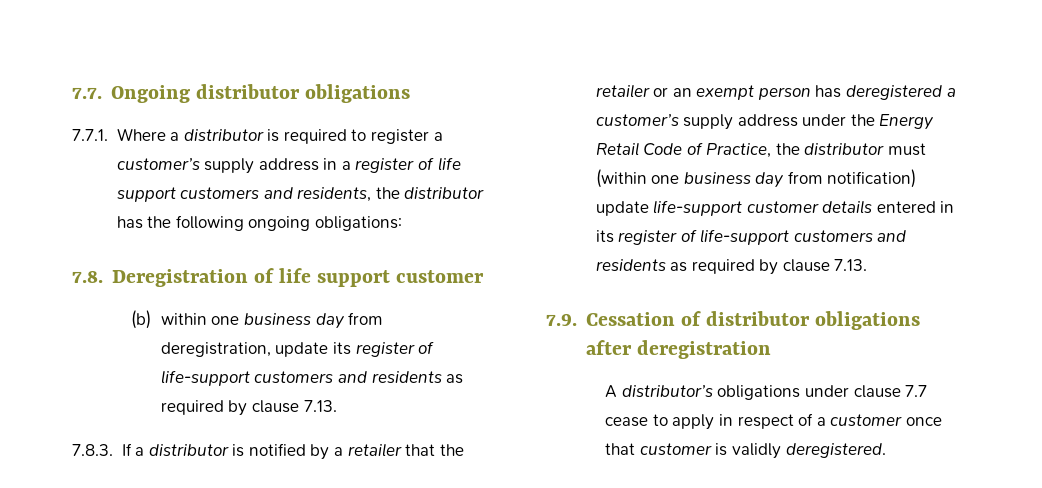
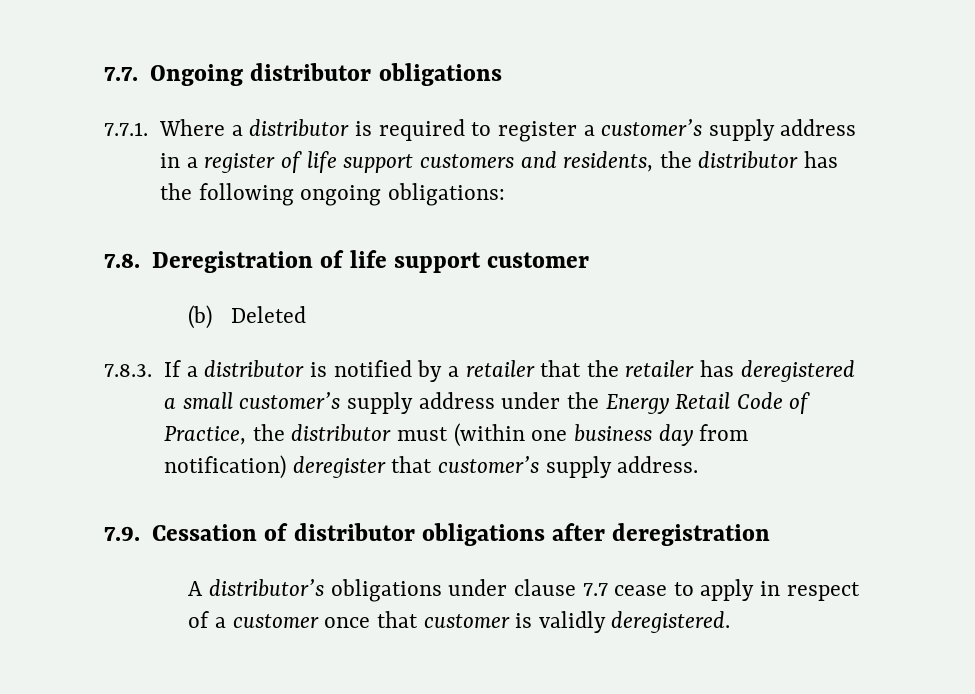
[160,312,384,329] [160,341,435,357] [160,370,464,386] [160,400,337,416] within one business day from deregistration, update its register of life-support customers and residents as required by clause 7.13. -> [230,306,306,323] Deleted
[653,85,811,100] or an exempt person -> (695, 368) none
(956, 92) none -> [182,392,233,409] small
[595,200,955,216] [595,229,907,245] [595,259,868,275] update life-support customer details entered in its register of life-support customers and residents as required by clause 7.13. -> [292,456,699,478] deregister that customer’s supply address.

